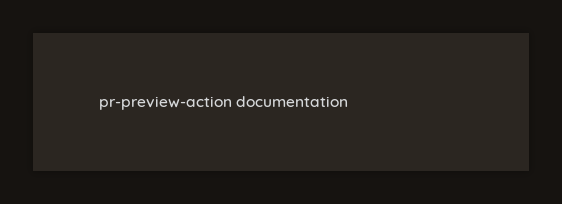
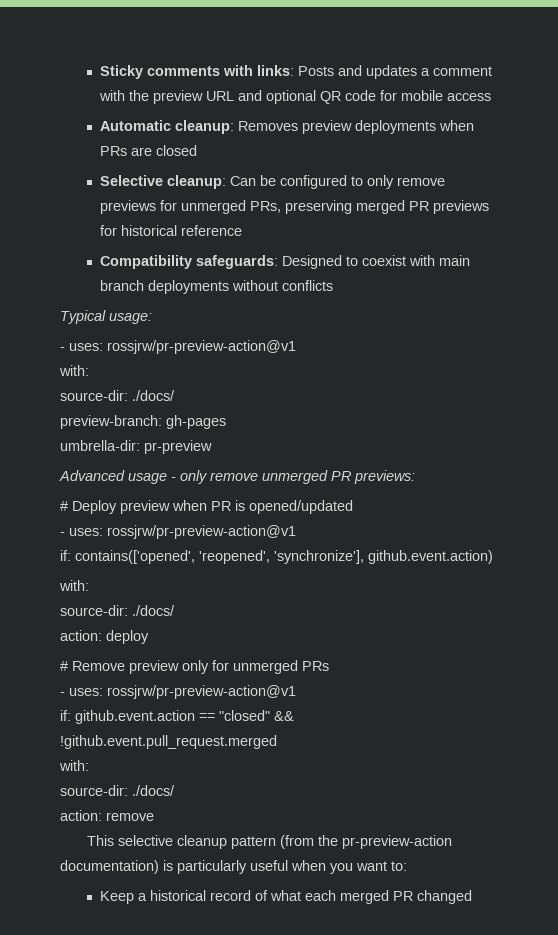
[99,96,349,110] pr-preview-action documentation -> [99,65,492,79] [98,90,491,104] [99,120,474,134] [99,145,197,156] [99,175,445,189] [99,200,489,214] [99,225,242,236] [99,255,470,269] [99,280,333,294] [60,310,152,324] [60,340,296,354] [59,365,89,376] [60,390,175,401] [60,415,226,429] [60,440,212,454] [59,470,415,484] [60,500,353,514] [60,525,296,539] [60,550,493,564] [59,580,89,591] [60,605,175,616] [60,630,149,644] [60,660,329,674] [60,685,296,699] [60,710,294,724] [60,735,277,749] [59,760,89,771] [60,785,175,796] [60,810,154,821] [87,835,453,849] [60,860,407,874] [99,890,472,904] Sticky comments with links: Posts and updates a comment with the preview URL and optional QR code for mobile access // Automatic cleanup: Removes preview deployments when PRs are closed // Selective cleanup: Can be configured to only remove previews for unmerged PRs, preserving merged PR previews for historical reference // Compatibility safeguards: Designed to coexist with main branch deployments without conflicts // Typical usage: // - uses: rossjrw/pr-preview-action@v1 // with: // source-dir: ./docs/ // preview-branch: gh-pages // umbrella-dir: pr-preview // Advanced usage - only remove unmerged PR previews: // # Deploy preview when PR is opened/updated // - uses: rossjrw/pr-preview-action@v1 // if: contains(['opened', 'reopened', 'synchronize'], github.event.action) // with: // source-dir: ./docs/ // action: deploy // # Remove preview only for unmerged PRs // - uses: rossjrw/pr-preview-action@v1 // if: github.event.action == "closed" && !github.event.pull_request.merged // with: // source-dir: ./docs/ // action: remove // This selective cleanup pattern (from the pr-preview-action documentation) is particularly useful when you want to: // Keep a historical record of what each merged PR changed

